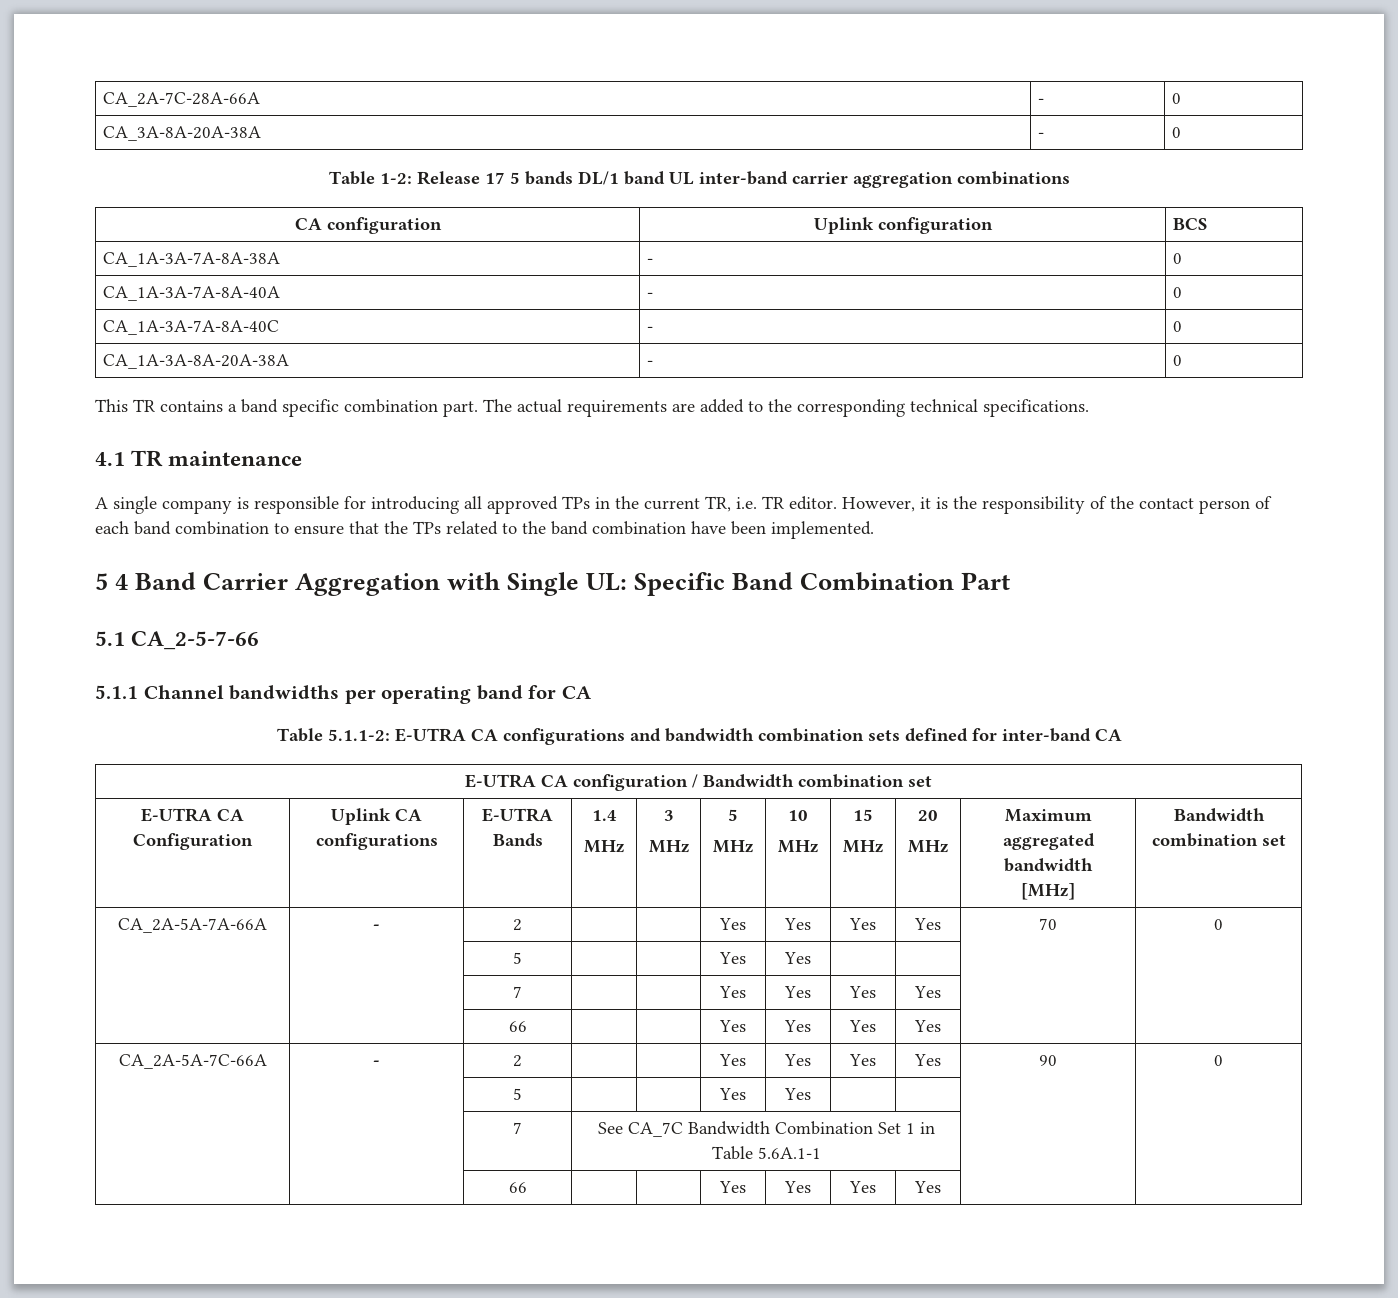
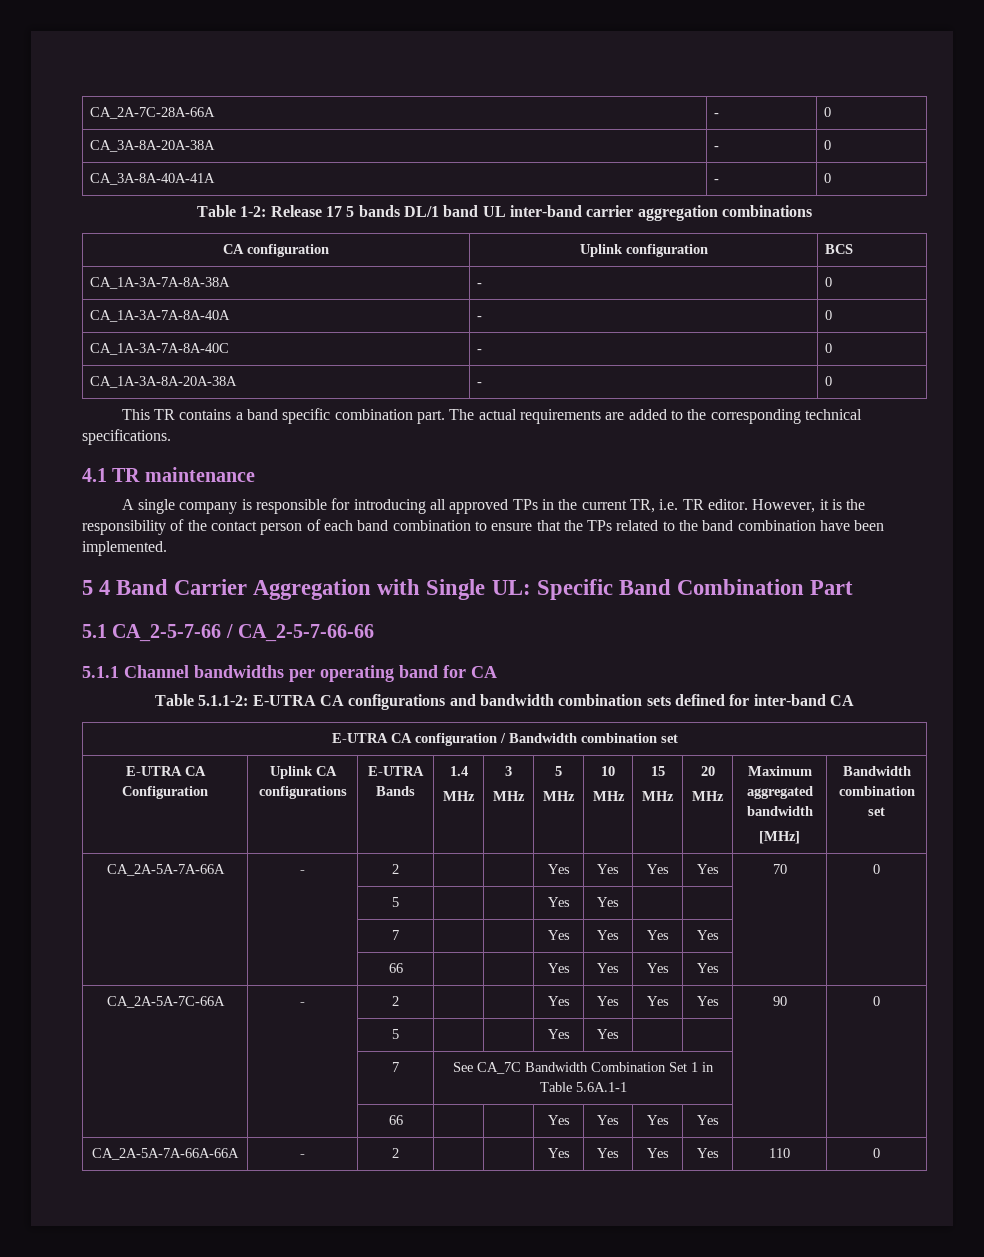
(1181, 132) none -> [90,173,216,185] [714,179,720,183] [824,173,832,183] // CA_3A-8A-40A-41A | - | 0
(260, 640) none -> [225,624,375,642] / CA_2-5-7-66-66
(941, 1187) none -> [92,1148,239,1160] [300,1154,305,1158] [392,1148,399,1158] [547,1148,570,1158] [597,1148,619,1158] [646,1148,669,1158] [696,1148,719,1158] [769,1148,790,1158] [873,1148,880,1158] // CA_2A-5A-7A-66A-66A | - | 2 | | | Yes | Yes | Yes | Yes | 110 | 0

